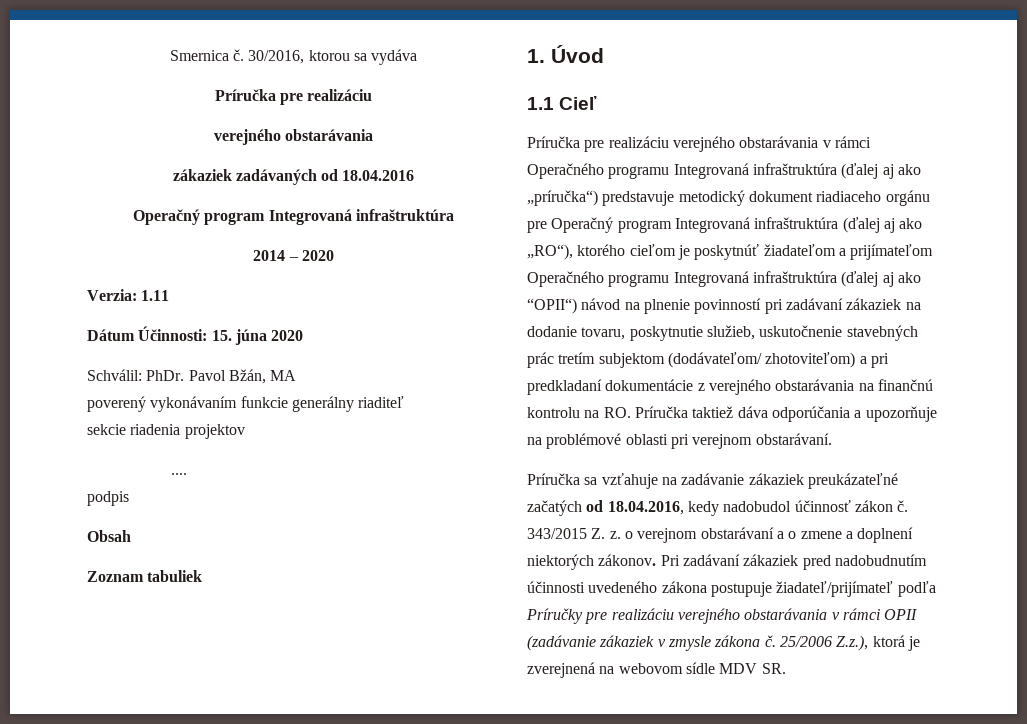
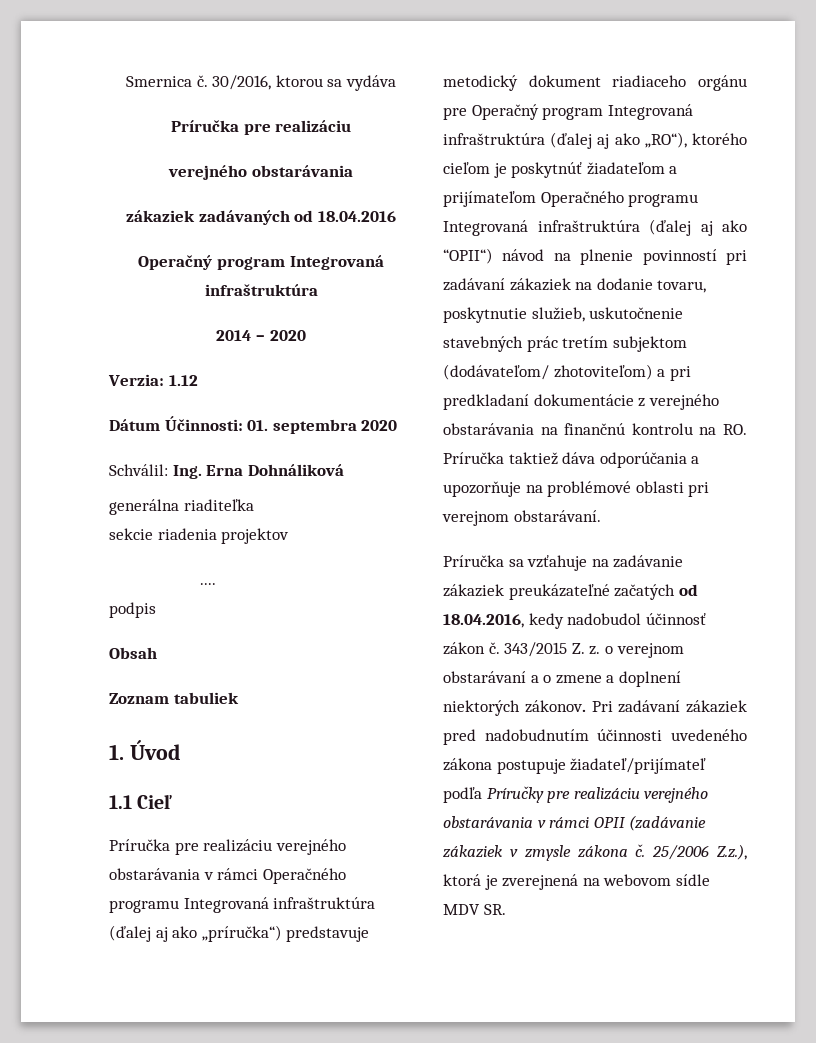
[141,290,170,301] 1.11 -> [168,375,198,386] 1.12
[211,329,267,345] 15. júna -> [247,419,357,434] 01. septembra
[146,369,297,384] [87,396,405,412] PhDr. Pavol Bžán, MA // poverený vykonávaním funkcie generálny riaditeľ -> [172,464,344,479] [109,499,254,515] Ing. Erna Dohnáliková // generálna riaditeľka

